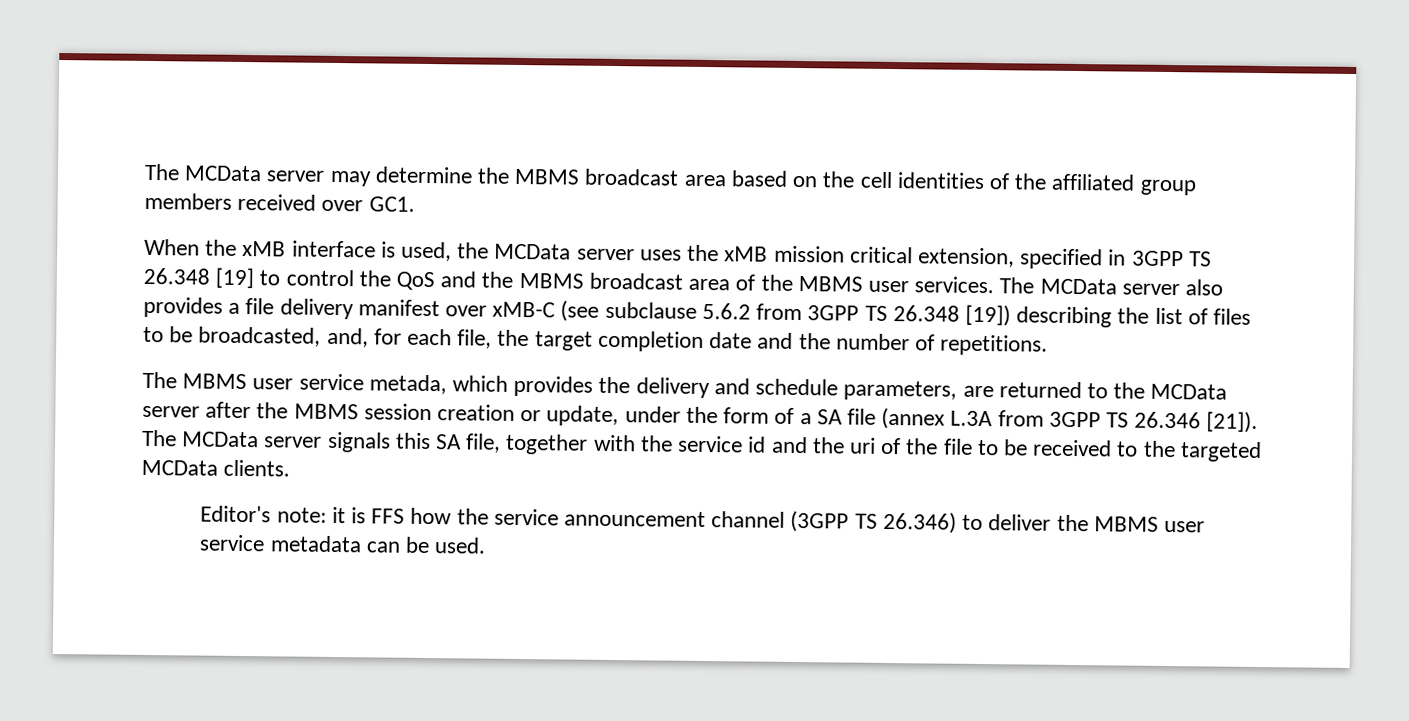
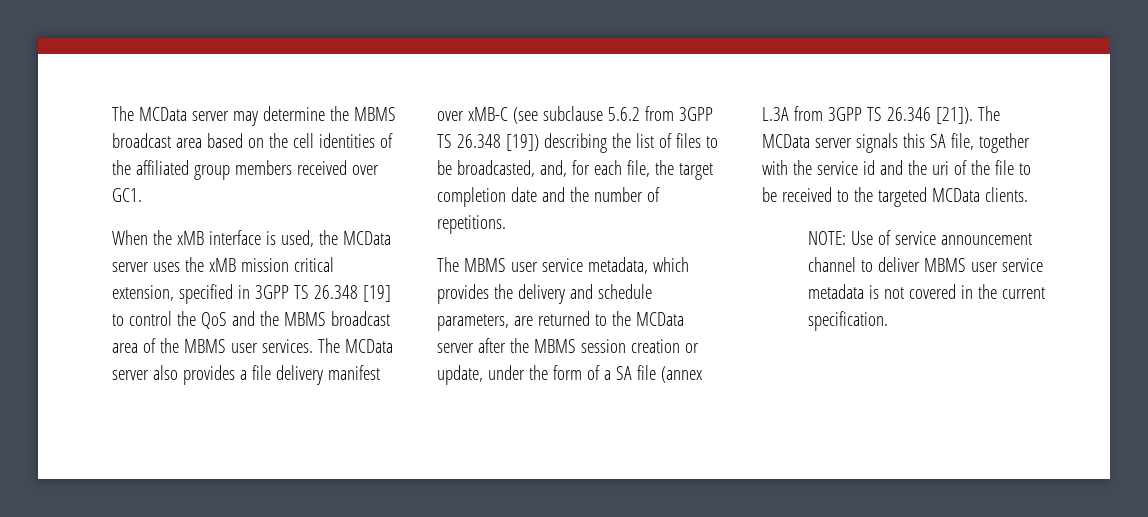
[368,374,447,395] metada, -> [587,257,648,274] metadata,
[200,505,957,534] Editor's note: it is FFS how the service announcement channel (3GPP TS 26.346) -> [807,230,1032,245] [807,257,856,272] NOTE: Use of service announcement channel
[1056,514,1089,532] the -> (920, 264) none
[365,536,487,554] can be used. -> [868,284,1045,299] [807,311,888,331] is not covered in the current specification.

